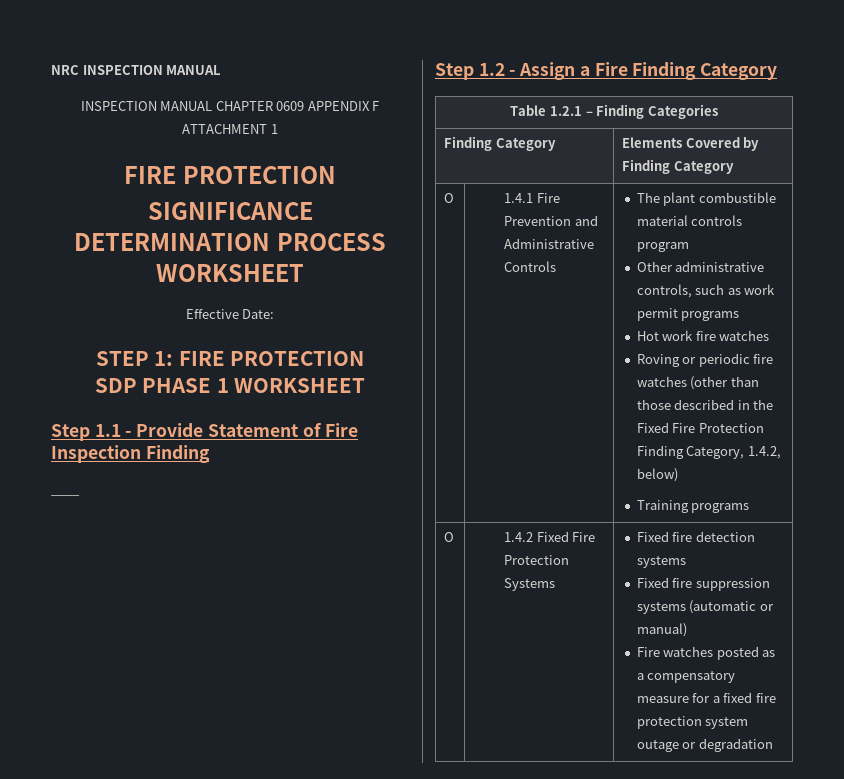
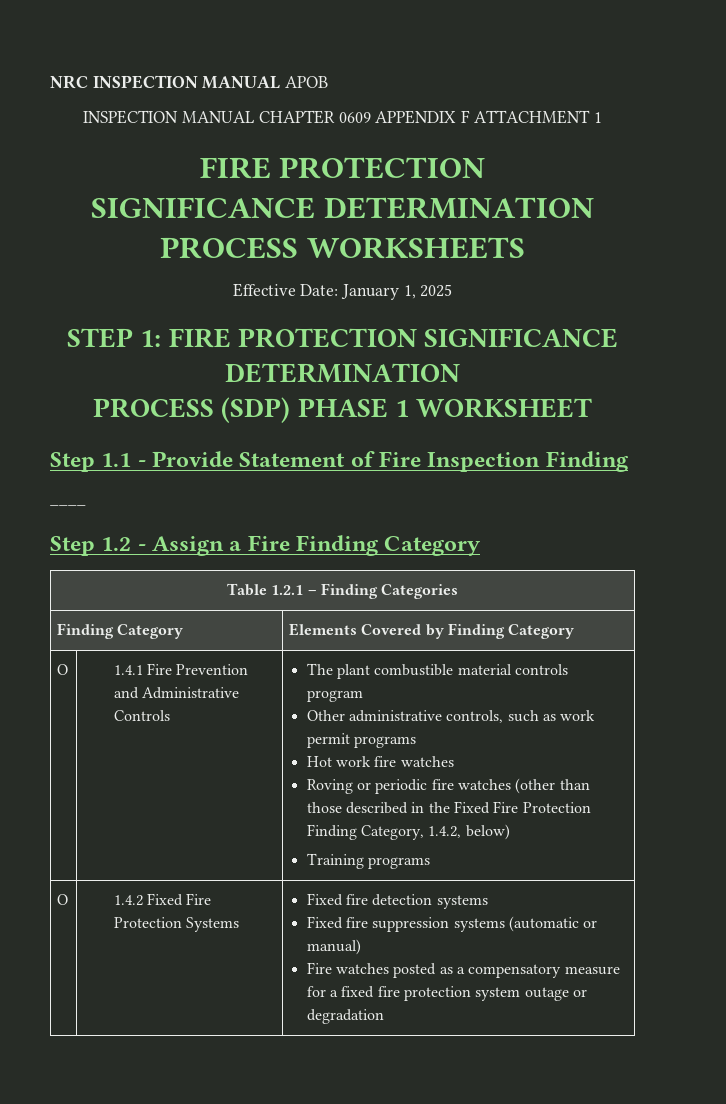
(222, 70) none -> [285,76,329,88] APOB
[156,264,304,282] WORKSHEET -> [306,237,525,259] WORKSHEETS
(275, 314) none -> [341,284,453,300] January 1, 2025
[94,378,137,393] // SDP -> [424,328,619,348] [225,363,460,383] [92,397,291,423] SIGNIFICANCE DETERMINATION // PROCESS (SDP)

